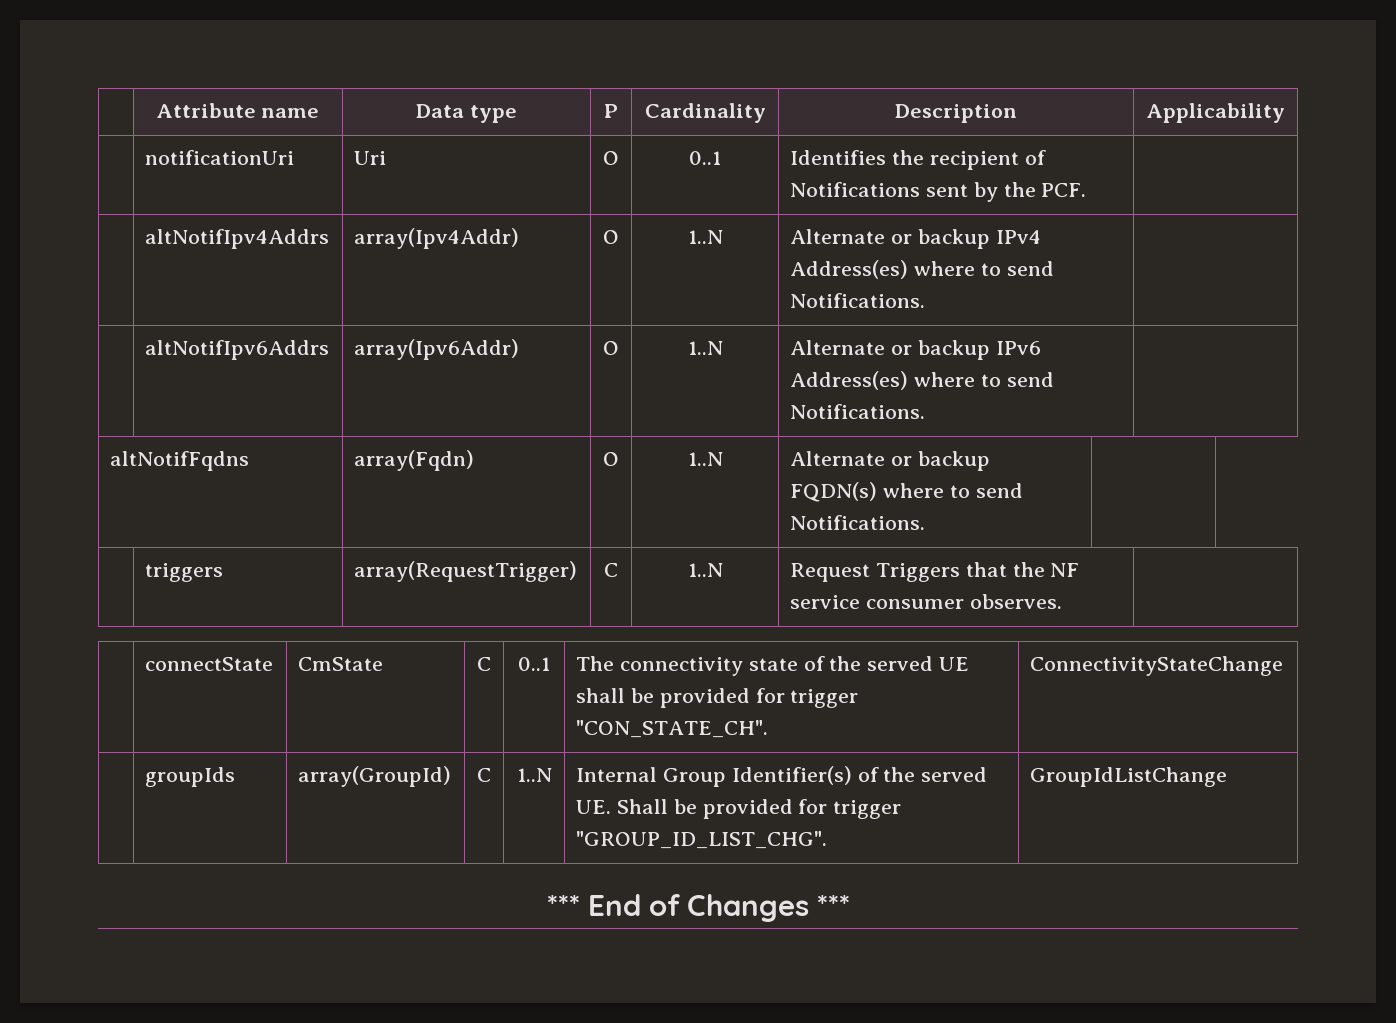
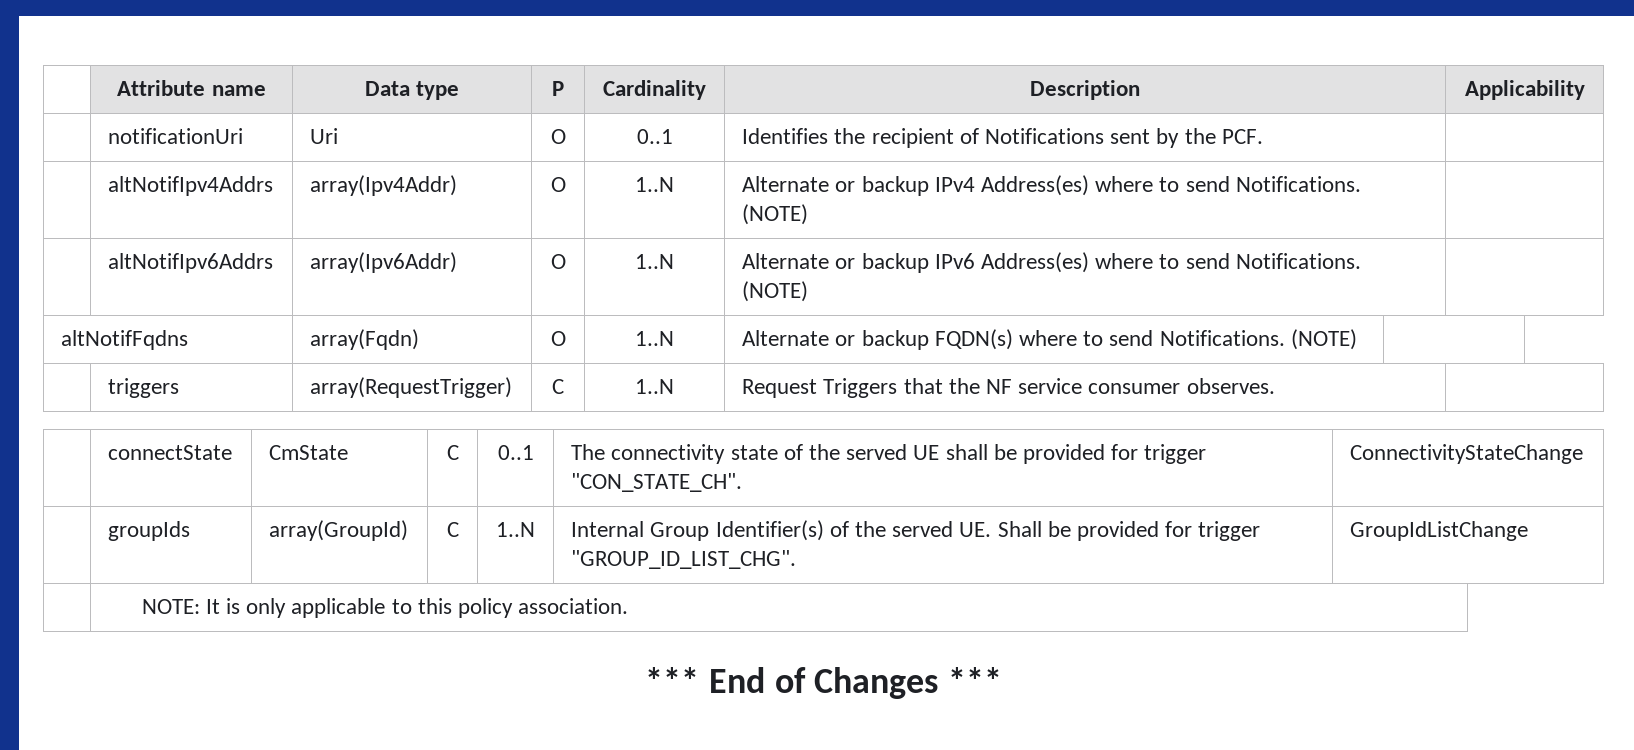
(926, 300) none -> [742,204,809,225] (NOTE)
(926, 411) none -> [742,281,809,302] (NOTE)
(926, 522) none -> [1290,329,1357,350] (NOTE)
(1228, 777) none -> [141,598,629,618] // | NOTE: It is only applicable to this policy association.

